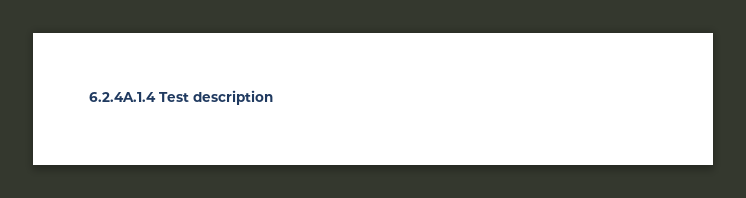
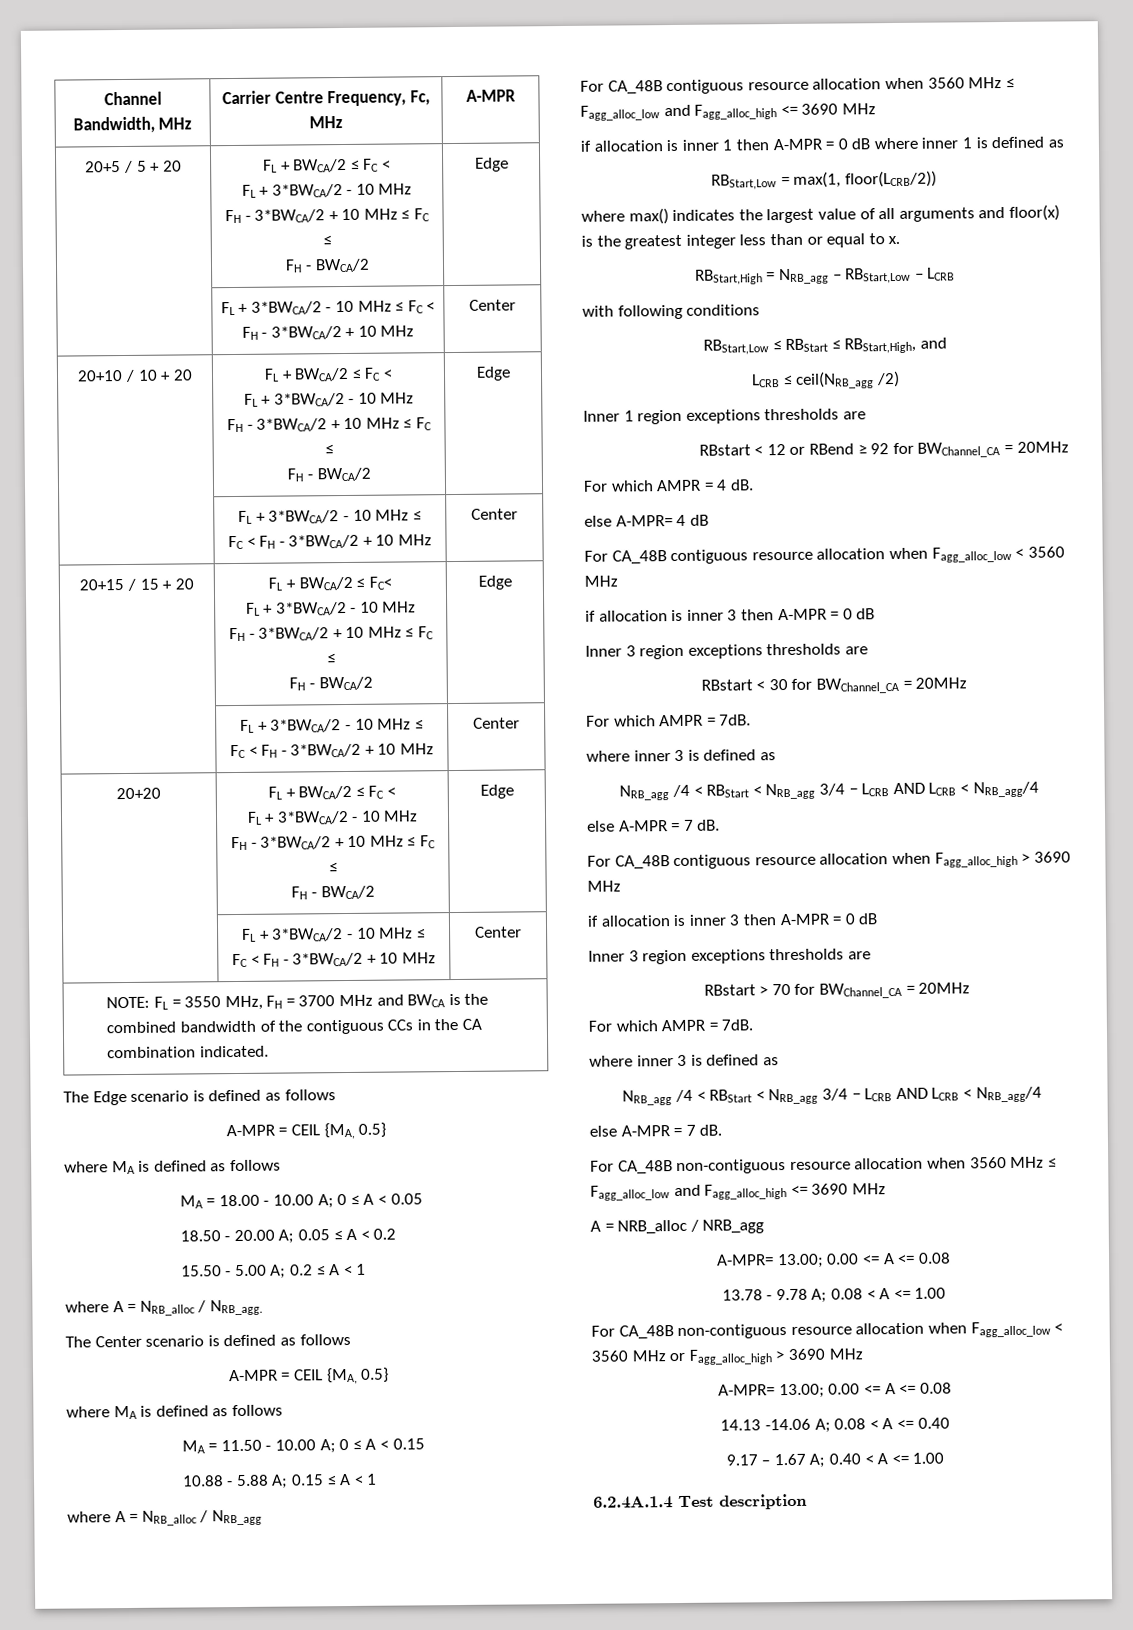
(89, 97) none -> [103,91,162,106] [72,116,193,134] [222,90,430,107] [309,116,343,129] [465,89,516,102] [85,160,182,173] [263,158,391,173] [241,183,413,198] [224,208,431,224] [322,235,332,246] [285,258,370,273] [474,157,509,172] [220,300,436,316] [241,325,415,340] [469,299,516,311] [77,369,193,382] [264,367,393,382] [243,392,415,407] [226,417,433,433] [324,444,334,455] [287,467,371,482] [475,366,511,381] [238,509,422,524] [227,534,433,550] [471,508,518,520] [79,578,194,591] [268,576,392,591] [245,601,417,616] [228,626,435,642] [326,653,336,664] [289,676,373,691] [477,575,512,590] [240,718,424,733] [229,743,435,759] [473,717,520,729] [116,787,161,800] [268,785,396,800] [246,810,419,825] [230,835,437,851] [328,862,338,873] [291,885,375,900] [479,784,514,799] [242,927,426,942] [231,952,437,968] [475,926,522,938] [106,993,489,1011] [106,1018,483,1035] [107,1045,269,1059] [63,1089,336,1106] [225,1122,387,1140] [64,1159,281,1175] [179,1193,423,1209] [179,1228,397,1244] [180,1263,367,1279] [65,1299,263,1316] [65,1333,351,1348] [228,1367,390,1385] [66,1404,283,1420] [181,1438,425,1454] [181,1473,378,1489] [67,1509,262,1526] [580,77,1015,95] [580,103,876,121] [580,136,1064,152] [711,170,937,190] [581,204,1060,225] [581,233,901,250] [694,267,956,285] [582,304,761,320] [703,337,947,355] [752,370,900,389] [583,408,866,425] [698,441,1069,458] [583,479,754,492] [584,514,709,527] [584,546,1065,565] [584,575,618,587] [585,608,876,622] [585,643,868,660] [700,677,968,694] [586,714,752,727] [586,749,776,762] [619,781,1039,801] [587,819,721,832] [587,851,1071,870] [587,880,621,892] [587,913,879,927] [588,948,871,965] [703,982,971,999] [588,1019,754,1032] [589,1054,779,1067] [622,1086,1042,1106] [589,1124,723,1137] [590,1156,1057,1175] [590,1183,886,1201] [590,1219,765,1235] [716,1252,951,1269] [721,1287,947,1303] [591,1321,1064,1340] [591,1348,863,1365] [718,1382,952,1399] [720,1417,950,1433] [725,1452,945,1468] Channel Bandwidth, MHz | Carrier Centre Frequency, Fc, MHz | A-MPR // 20+5 / 5 + 20 | FL + BWCA/2 ≤ FC < // FL + 3*BWCA/2 - 10 MHz // FH - 3*BWCA/2 + 10 MHz ≤ FC ≤ // FH - BWCA/2 | Edge // | FL + 3*BWCA/2 - 10 MHz ≤ FC < FH - 3*BWCA/2 + 10 MHz | Center // 20+10 / 10 + 20 | FL + BWCA/2 ≤ FC < // FL + 3*BWCA/2 - 10 MHz // FH - 3*BWCA/2 + 10 MHz ≤ FC ≤ // FH - BWCA/2 | Edge // | FL + 3*BWCA/2 - 10 MHz ≤ // FC < FH - 3*BWCA/2 + 10 MHz | Center // 20+15 / 15 + 20 | FL + BWCA/2 ≤ FC< // FL + 3*BWCA/2 - 10 MHz // FH - 3*BWCA/2 + 10 MHz ≤ FC ≤ // FH - BWCA/2 | Edge // | FL + 3*BWCA/2 - 10 MHz ≤ // FC < FH - 3*BWCA/2 + 10 MHz | Center // 20+20 | FL + BWCA/2 ≤ FC < // FL + 3*BWCA/2 - 10 MHz // FH - 3*BWCA/2 + 10 MHz ≤ FC ≤ // FH - BWCA/2 | Edge // | FL + 3*BWCA/2 - 10 MHz ≤ // FC < FH - 3*BWCA/2 + 10 MHz | Center // NOTE: FL = 3550 MHz, FH = 3700 MHz and BWCA is the combined bandwidth of the contiguous CCs in the CA combination indicated. // The Edge scenario is defined as follows // A-MPR = CEIL {MA, 0.5} // where MA is defined as follows // MA = 18.00 - 10.00 A; 0 ≤ A < 0.05 // 18.50 - 20.00 A; 0.05 ≤ A < 0.2 // 15.50 - 5.00 A; 0.2 ≤ A < 1 // where A = NRB_alloc / NRB_agg. // The Center scenario is defined as follows // A-MPR = CEIL {MA, 0.5} // where MA is defined as follows // MA = 11.50 - 10.00 A; 0 ≤ A < 0.15 // 10.88 - 5.88 A; 0.15 ≤ A < 1 // where A = NRB_alloc / NRB_agg // For CA_48B contiguous resource allocation when 3560 MHz ≤ Fagg_alloc_low and Fagg_alloc_high <= 3690 MHz // if allocation is inner 1 then A-MPR = 0 dB where inner 1 is defined as // RBStart,Low = max(1, floor(LCRB/2)) // where max() indicates the largest value of all arguments and floor(x) is the greatest integer less than or equal to x. // RBStart,High = NRB_agg – RBStart,Low – LCRB // with following conditions // RBStart,Low ≤ RBStart ≤ RBStart,High, and // LCRB ≤ ceil(NRB_agg /2) // Inner 1 region exceptions thresholds are // RBstart < 12 or RBend ≥ 92 for BWChannel_CA = 20MHz // For which AMPR = 4 dB. // else A-MPR= 4 dB // For CA_48B contiguous resource allocation when Fagg_alloc_low < 3560 MHz // if allocation is inner 3 then A-MPR = 0 dB // Inner 3 region exceptions thresholds are // RBstart < 30 for BWChannel_CA = 20MHz // For which AMPR = 7dB. // where inner 3 is defined as // NRB_agg /4 < RBStart < NRB_agg 3/4 − LCRB AND LCRB < NRB_agg/4 // else A-MPR = 7 dB. // For CA_48B contiguous resource allocation when Fagg_alloc_high > 3690 MHz // if allocation is inner 3 then A-MPR = 0 dB // Inner 3 region exceptions thresholds are // RBstart > 70 for BWChannel_CA = 20MHz // For which AMPR = 7dB. // where inner 3 is defined as // NRB_agg /4 < RBStart < NRB_agg 3/4 − LCRB AND LCRB < NRB_agg/4 // else A-MPR = 7 dB. // For CA_48B non-contiguous resource allocation when 3560 MHz ≤ Fagg_alloc_low and Fagg_alloc_high <= 3690 MHz // A = NRB_alloc / NRB_agg // A-MPR= 13.00; 0.00 <= A <= 0.08 // 13.78 - 9.78 A; 0.08 < A <= 1.00 // For CA_48B non-contiguous resource allocation when Fagg_alloc_low < 3560 MHz or Fagg_alloc_high > 3690 MHz // A-MPR= 13.00; 0.00 <= A <= 0.08 // 14.13 -14.06 A; 0.08 < A <= 0.40 // 9.17 – 1.67 A; 0.40 < A <= 1.00 //

